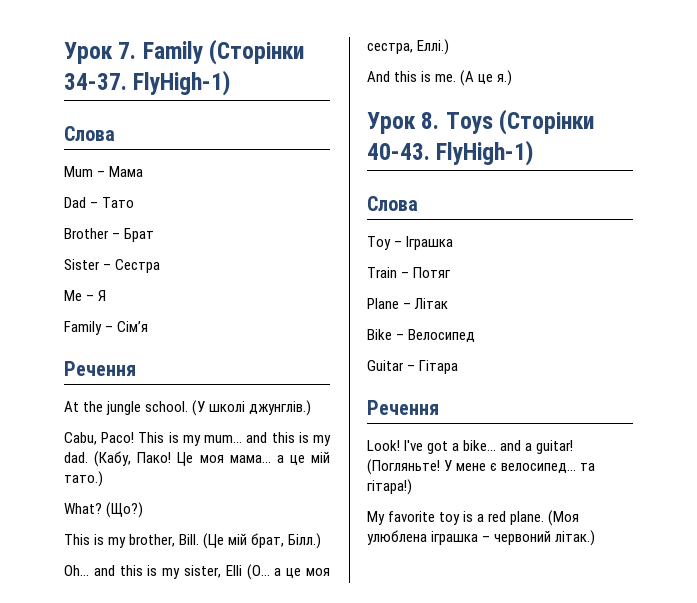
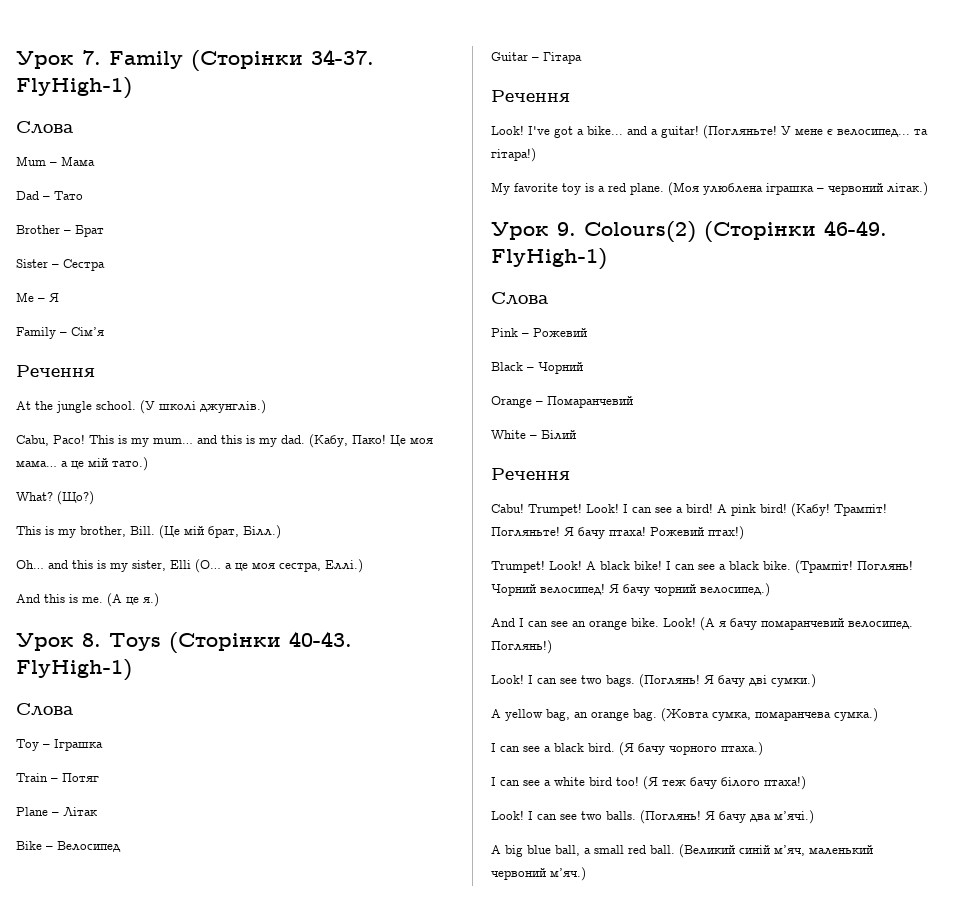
(596, 538) none -> [491,220,887,243] [491,248,607,270] [491,292,549,305] [491,328,587,338] [491,362,583,374] [491,396,633,408] [491,430,576,440] [491,468,570,480] [491,503,887,517] [491,526,744,540] [491,560,913,574] [491,583,770,597] [491,617,913,631] [491,640,552,654] [491,674,816,688] [491,708,878,722] [491,742,763,756] [491,776,806,790] [491,810,814,824] [491,844,873,858] [491,867,586,881] // Урок 9. Colours(2) (Сторінки 46-49. FlyHigh-1) // Слова // Pink – Рожевий // Black – Чорний // Orange – Помаранчевий // White – Білий // Речення // Cabu! Trumpet! Look! I can see a bird! A pink bird! (Кабу! Трампіт! Погляньте! Я бачу птаха! Рожевий птах!) // Trumpet! Look! A black bike! I can see a black bike. (Трампіт! Поглянь! Чорний велосипед! Я бачу чорний велосипед.) // And I can see an orange bike. Look! (А я бачу помаранчевий велосипед. Поглянь!) // Look! I can see two bags. (Поглянь! Я бачу дві сумки.) // A yellow bag, an orange bag. (Жовта сумка, помаранчева сумка.) // I can see a black bird. (Я бачу чорного птаха.) // I can see a white bird too! (Я теж бачу білого птаха!) // Look! I can see two balls. (Поглянь! Я бачу два м’ячі.) // A big blue ball, a small red ball. (Великий синій м’яч, маленький червоний м’яч.)

